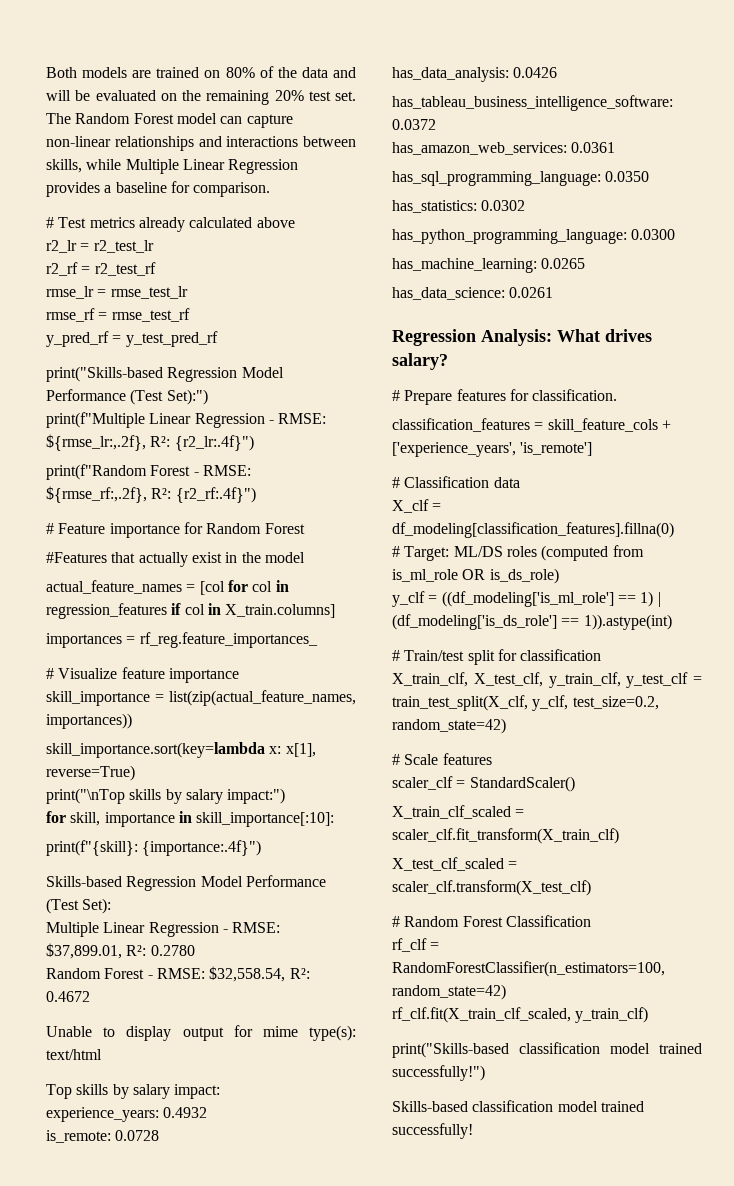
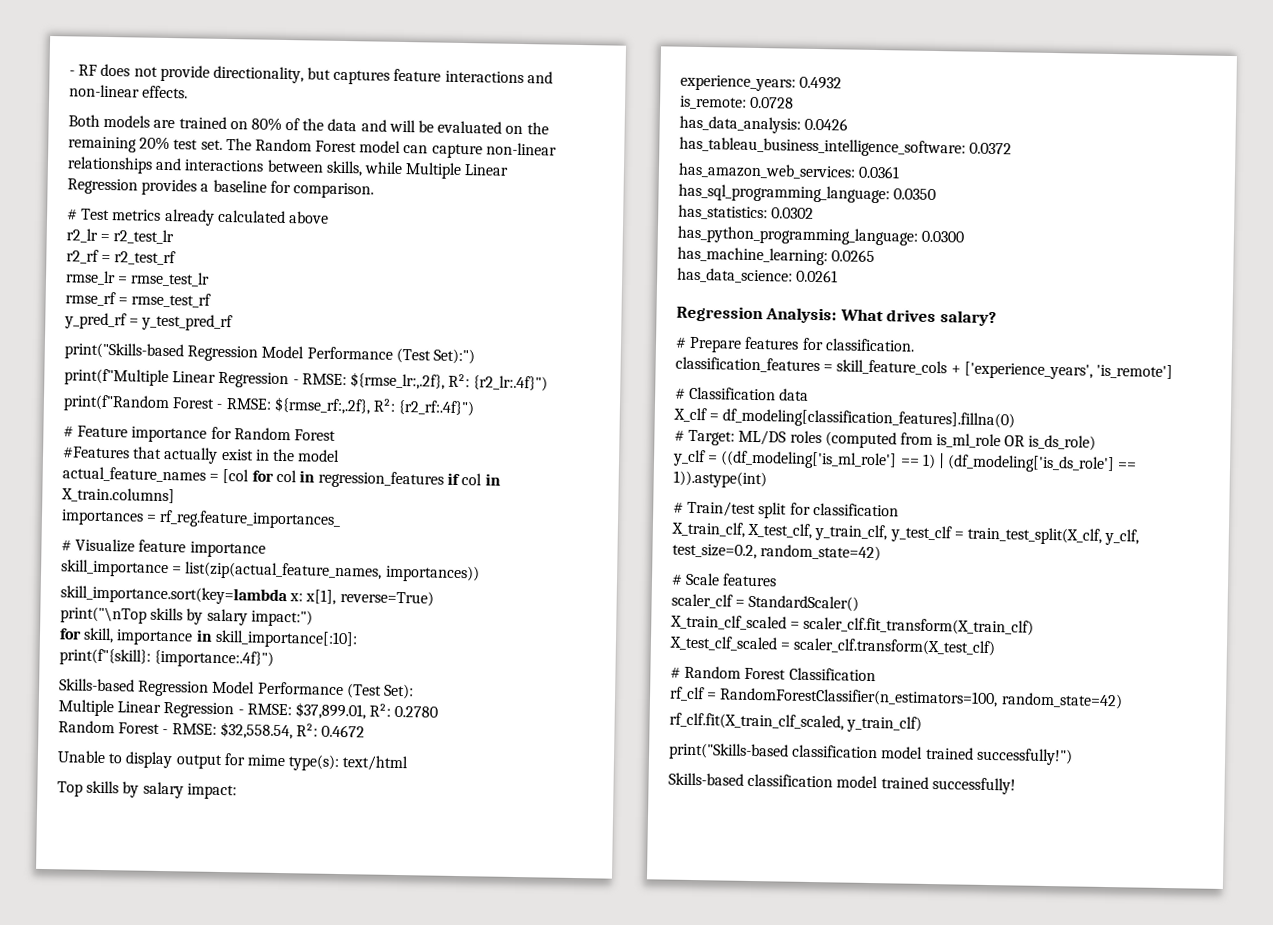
(46, 72) none -> [69,63,553,85] [69,84,189,99] - RF does not provide directionality, but captures feature interactions and non-linear effects. //

